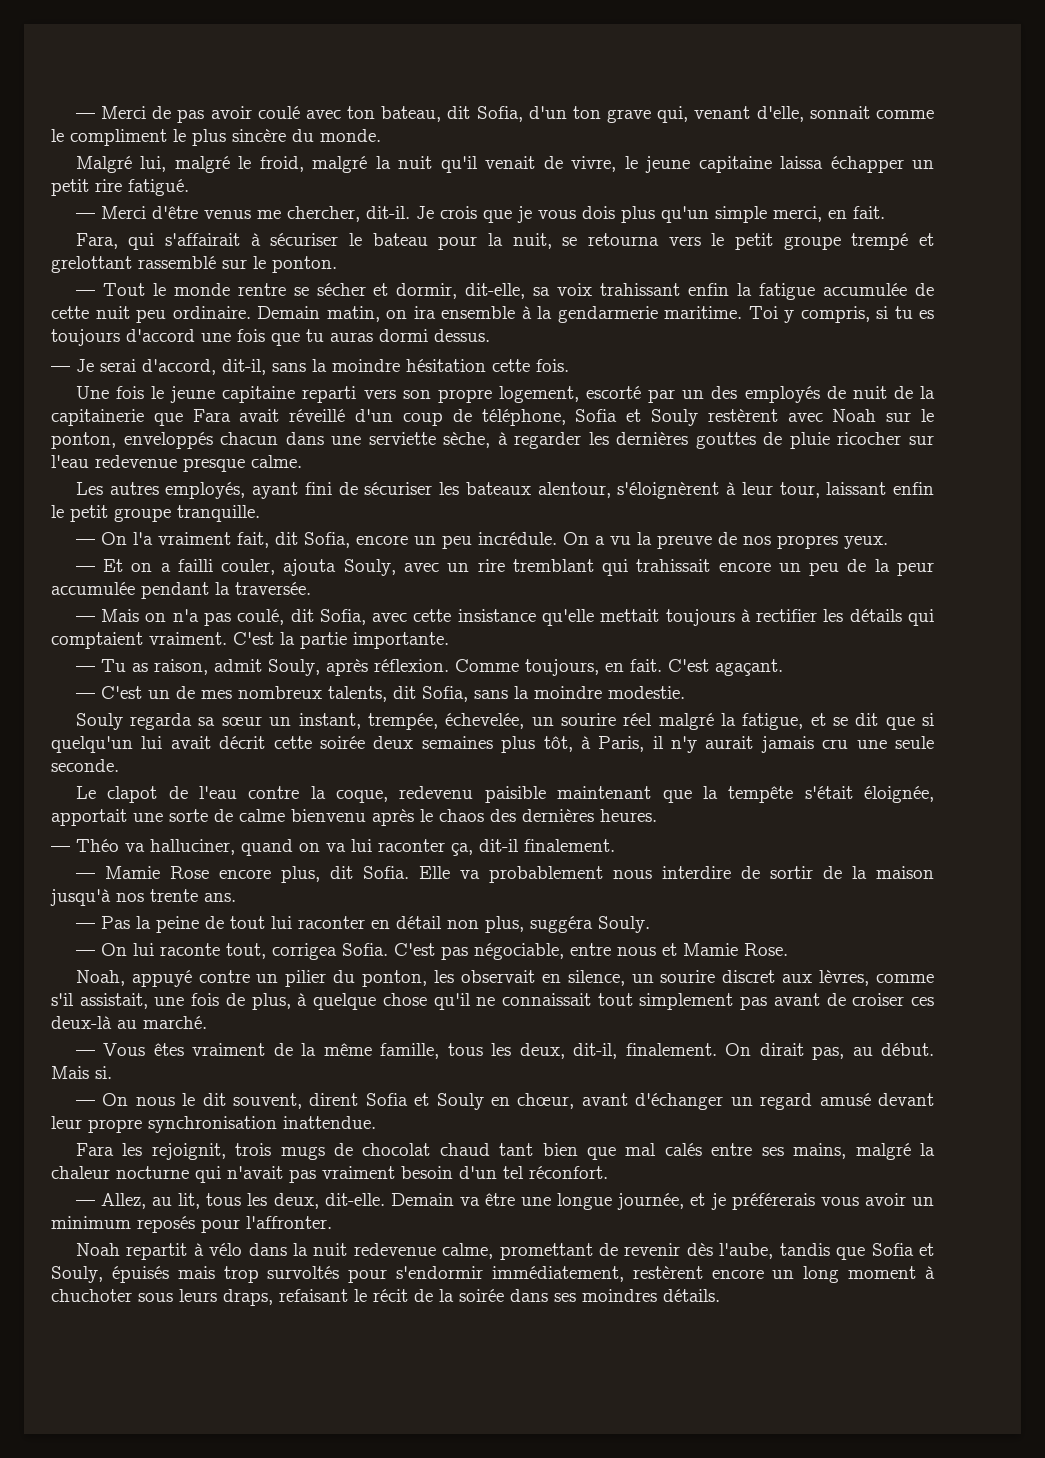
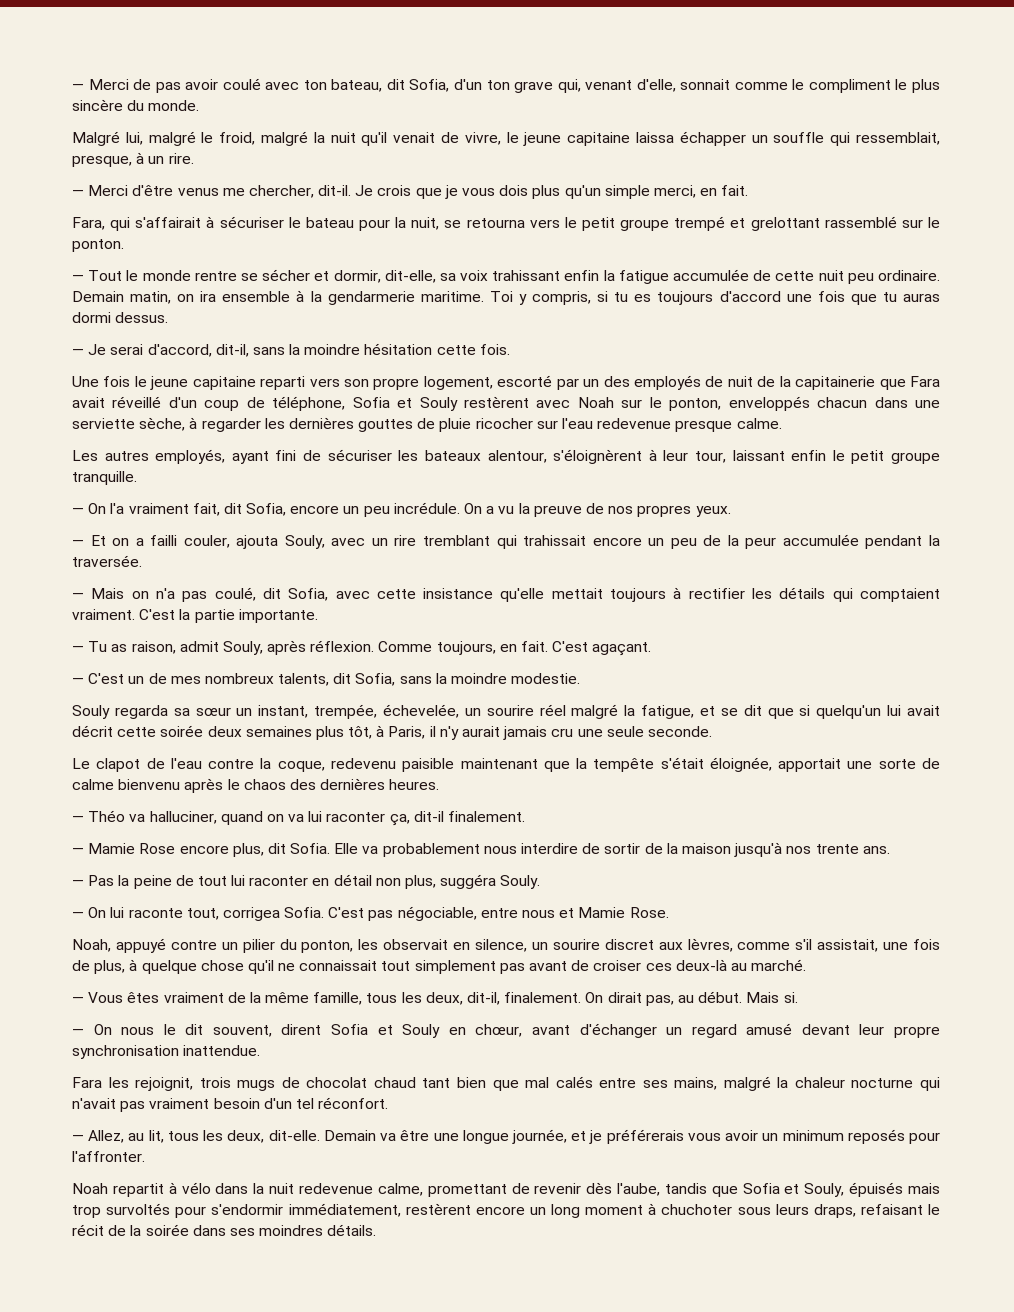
[51,179,189,196] petit rire fatigué. -> [773,132,940,146] [72,152,194,167] souffle qui ressemblait, presque, à un rire.

